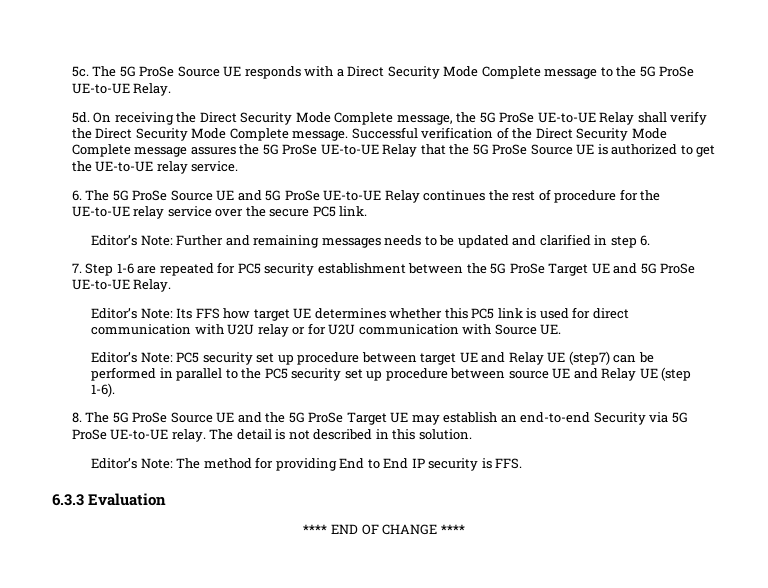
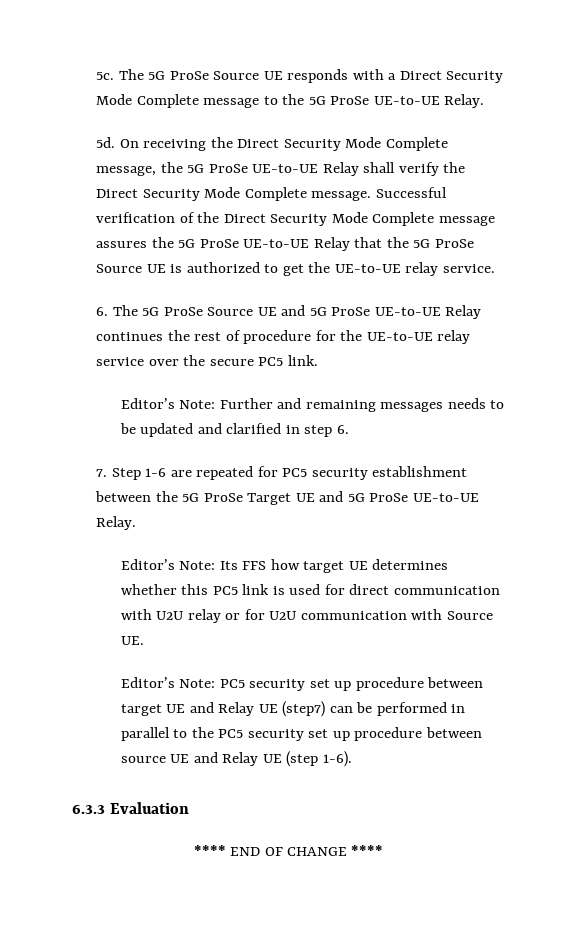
[71,412,688,425] [71,429,472,442] [91,457,523,471] // 8. The 5G ProSe Source UE and the 5G ProSe Target UE may establish an end-to-end Security via 5G ProSe UE-to-UE relay. The detail is not described in this solution. // Editor’s Note: The method for providing End to End IP security is FFS. -> (352, 759) none

